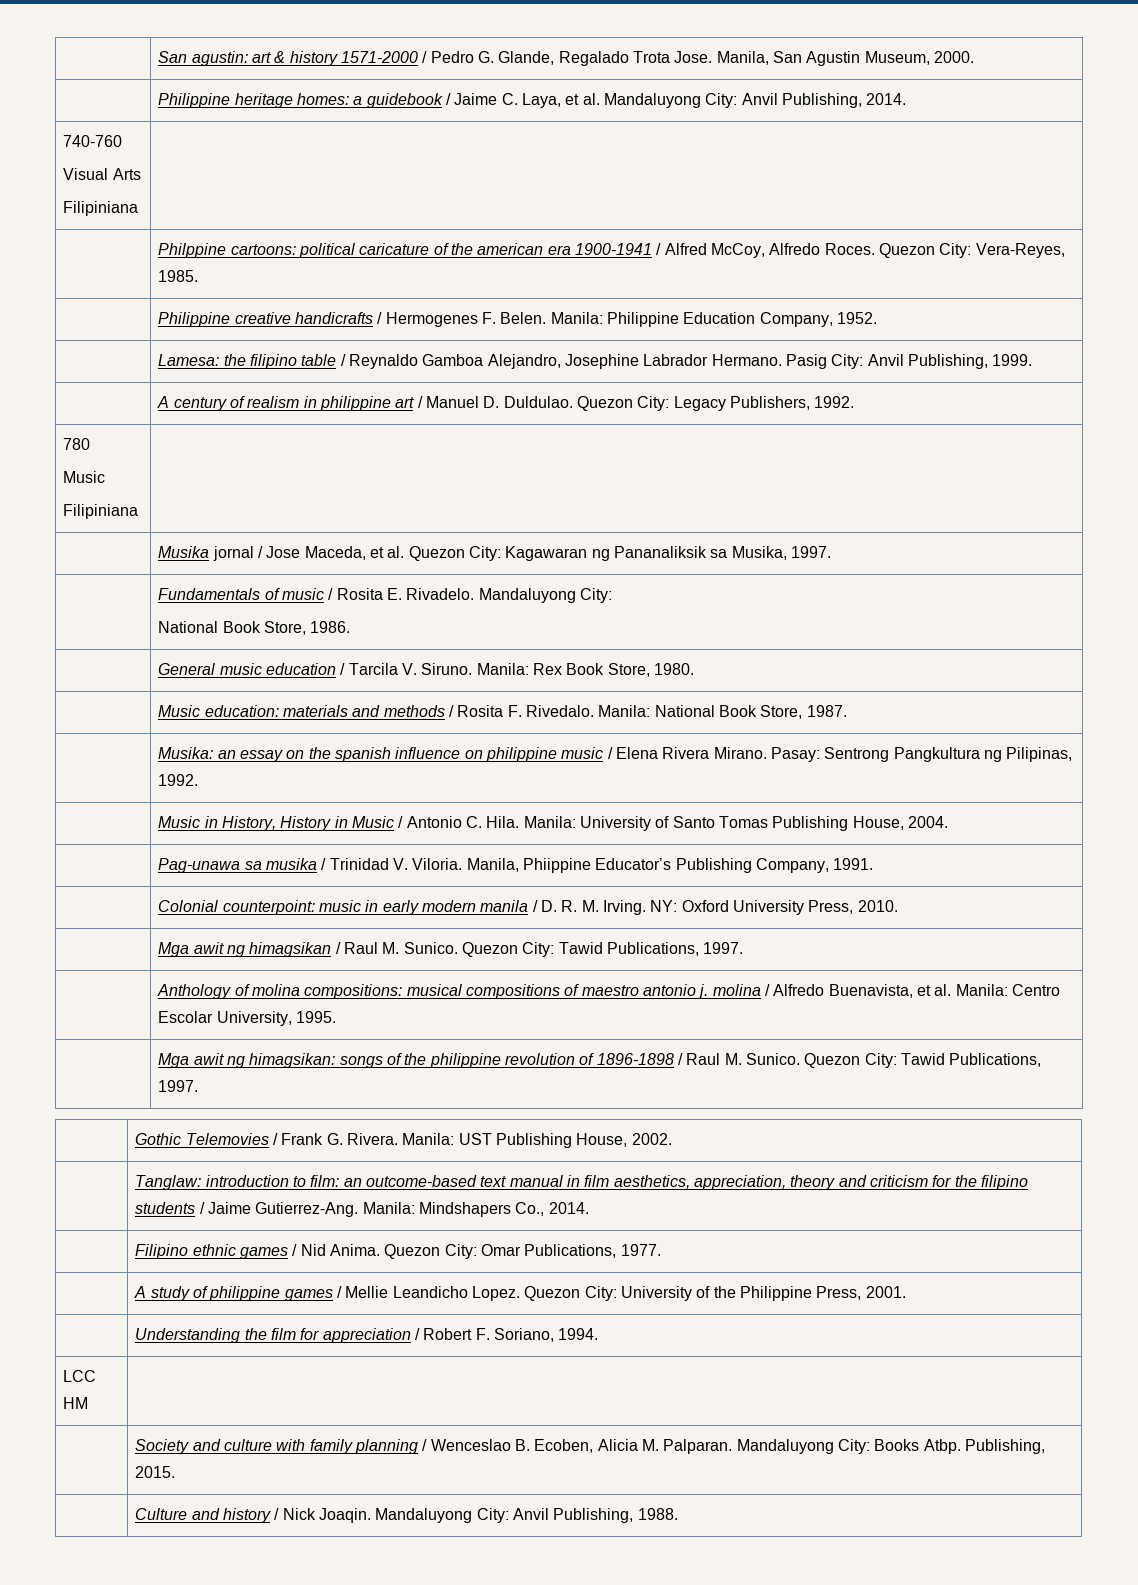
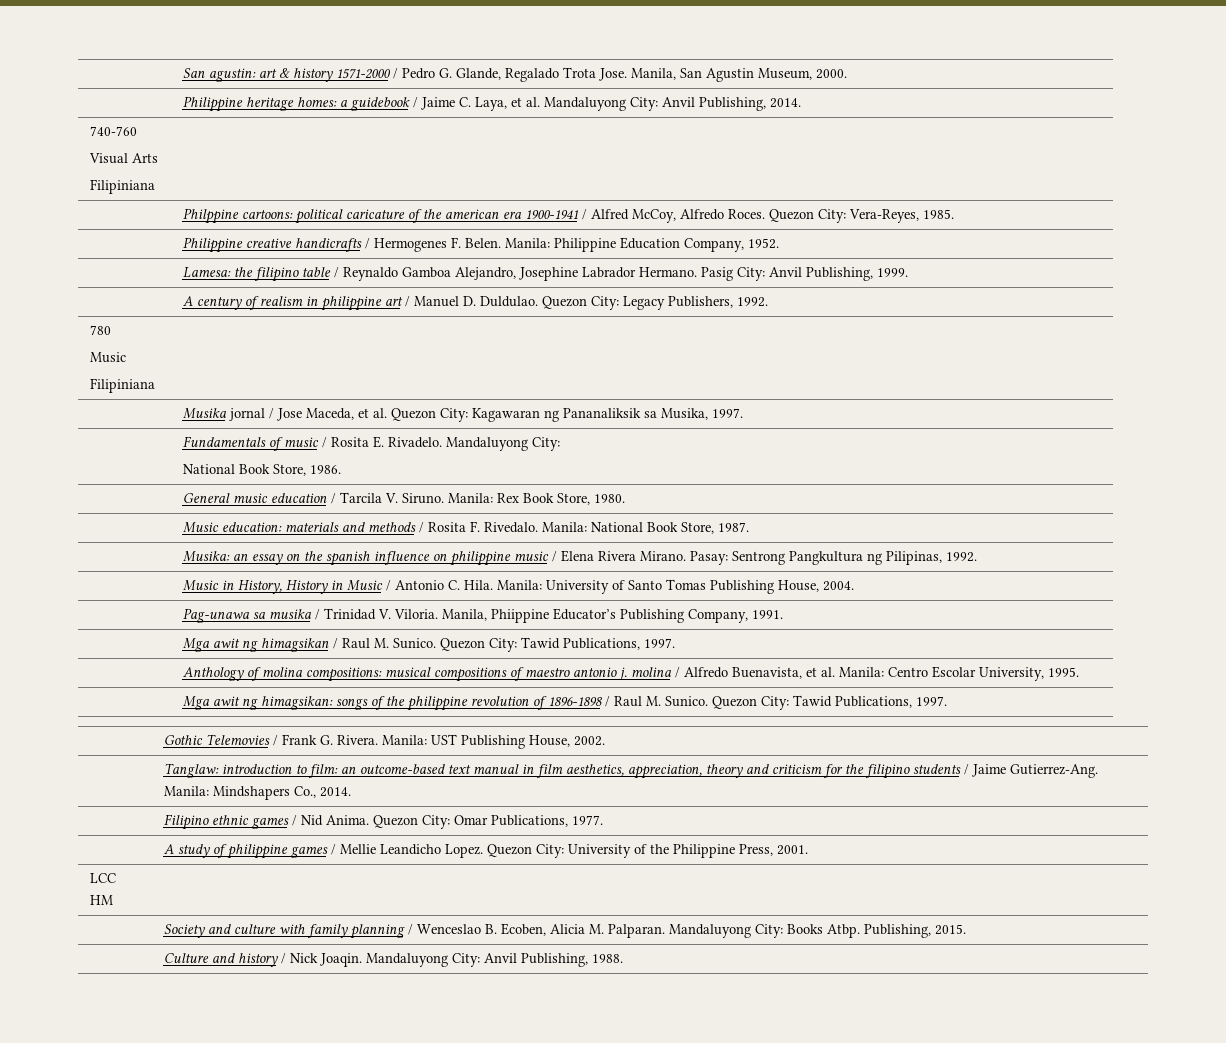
[158,900,898,915] // | Colonial counterpoint: music in early modern manila / D. R. M. Irving. NY: Oxford University Press, 2010. -> (783, 614) none
[135,1328,599,1343] // | Understanding the film for appreciation / Robert F. Soriano, 1994. -> (808, 850) none

